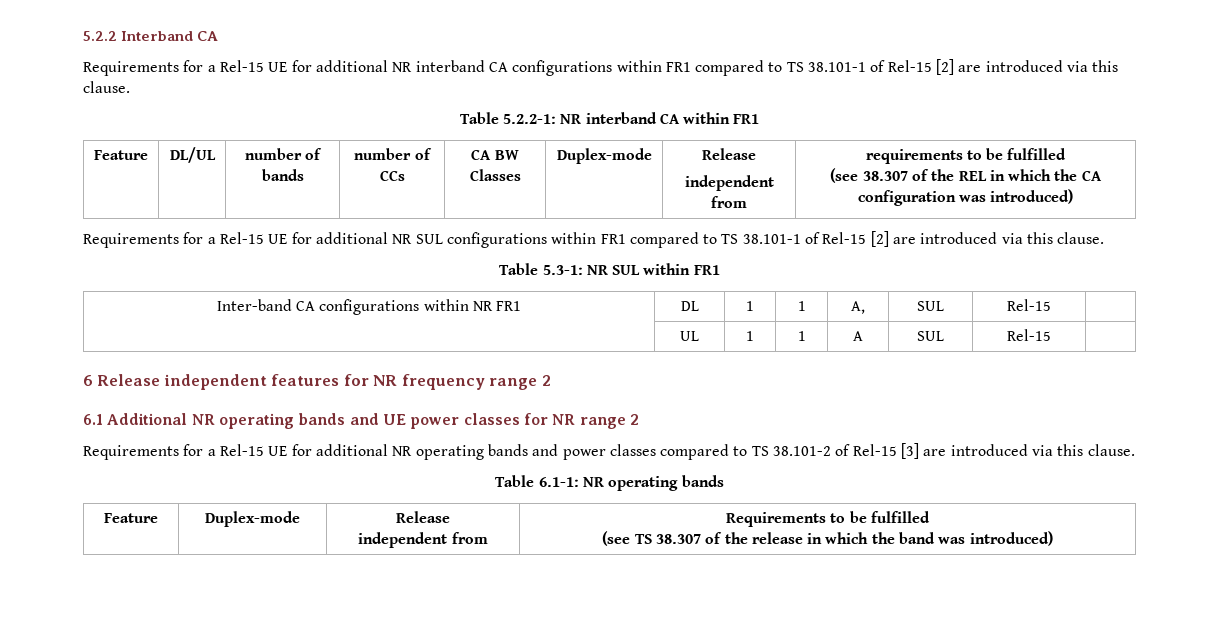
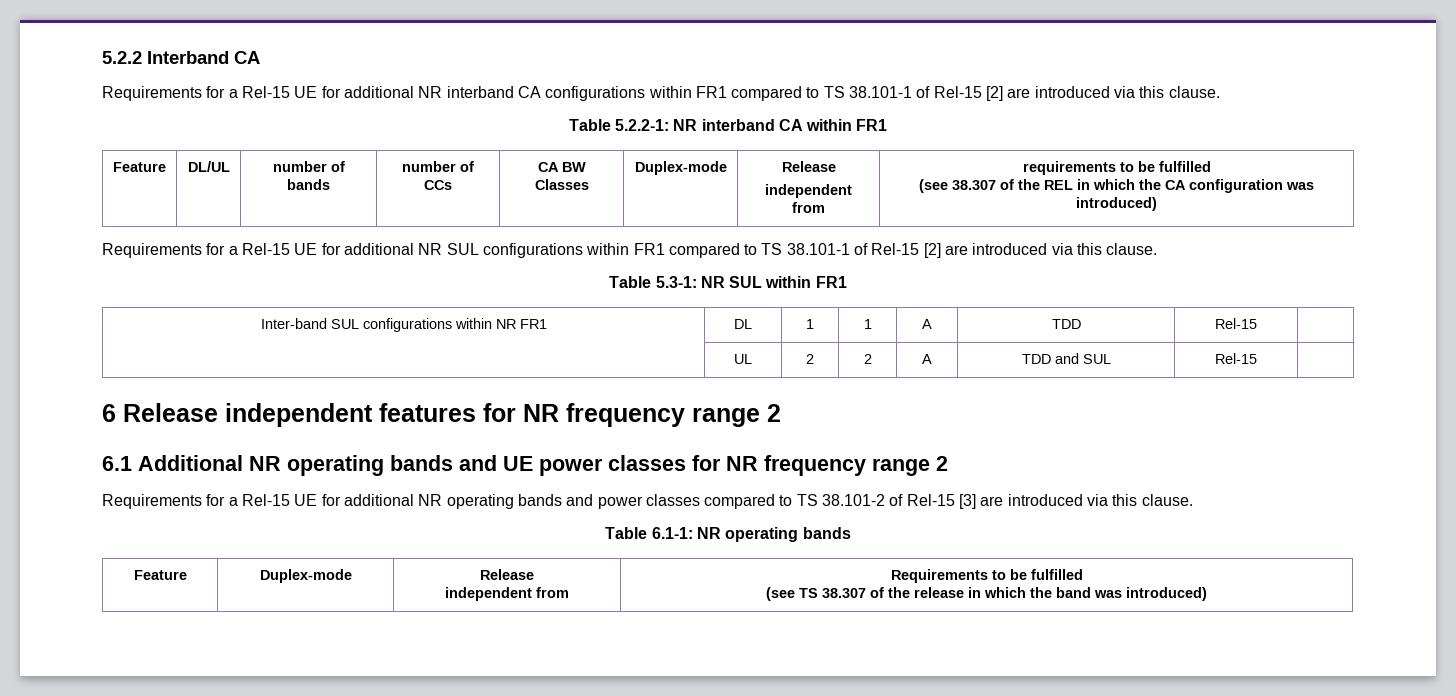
[296,301,316,311] CA -> [330,319,359,329] SUL
[851,301,865,314] [917,301,944,311] A, | SUL -> [922,319,932,329] [1051,319,1081,329] A | TDD
[746,331,754,341] [797,331,806,341] [853,331,863,341] 1 | 1 | A | -> [806,354,814,364] [863,354,872,364] [922,354,932,364] [1021,353,1079,364] 2 | 2 | A | TDD and
(576, 419) none -> [764,455,866,476] frequency

